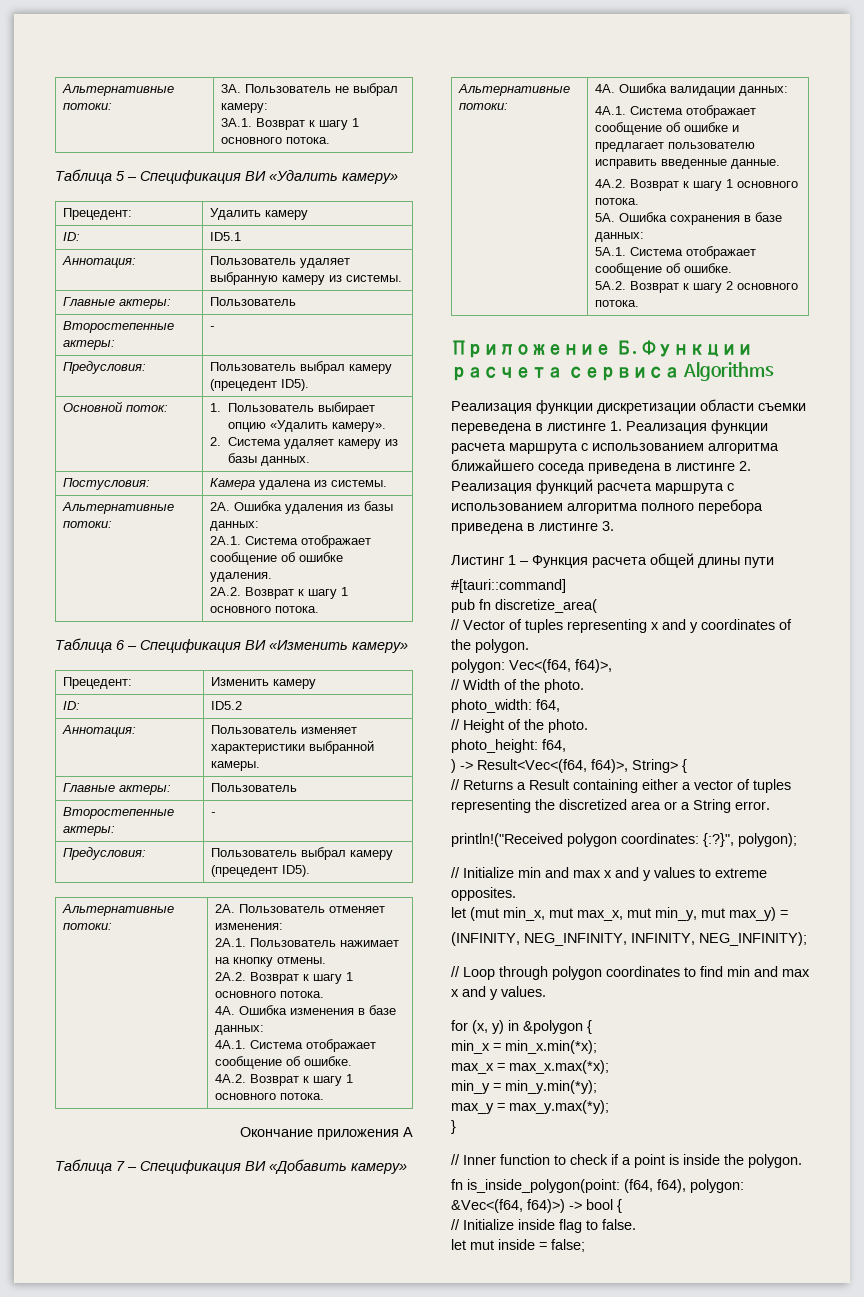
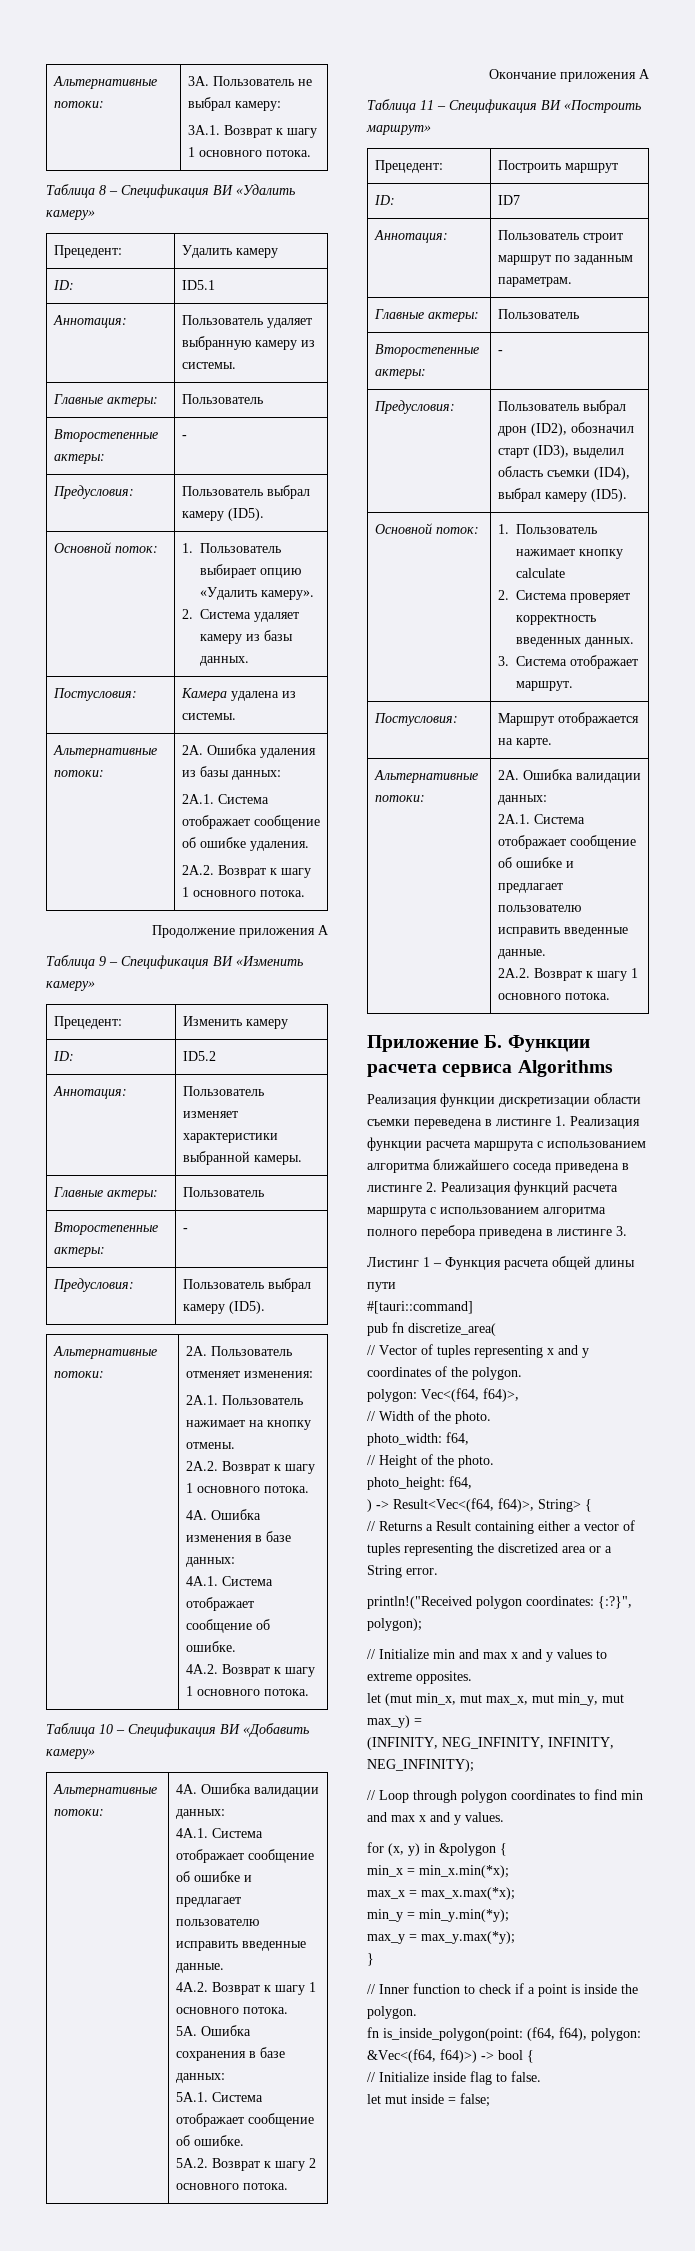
[116,171,125,181] 5 -> [99,185,106,195] 8
[210,379,310,391] (прецедент ID5). -> [227,508,264,521] (ID5).
[55,638,125,653] // Таблица 6 -> [152,925,329,938] [46,955,106,969] // Продолжение приложения А // Таблица 9
[211,865,311,877] (прецедент ID5). -> [228,1301,265,1314] (ID5).
[240,1127,413,1140] [55,1159,125,1174] // Окончание приложения А // Таблица 7 -> [46,1723,113,1737] // Таблица 10
(640, 303) none -> [489,69,650,82] [367,99,641,113] [366,125,431,135] [374,160,443,173] [497,160,618,173] [373,195,395,205] [497,195,520,205] [373,230,448,243] [497,230,623,243] [497,255,633,265] [497,277,572,287] [373,309,479,322] [497,309,579,319] [374,344,479,357] [374,369,426,379] [497,350,503,354] [373,400,455,414] [497,400,626,414] [497,422,634,436] [497,445,624,458] [497,466,630,480] [497,488,627,502] [374,523,479,534] [497,524,597,534] [515,549,623,559] [515,568,565,578] [497,590,630,603] [515,615,596,625] [515,637,634,647] [497,655,638,669] [515,681,573,691] [373,713,458,726] [497,712,639,726] [497,738,552,748] [373,770,478,783] [374,795,425,802] [497,769,641,783] [497,795,547,805] [497,814,585,824] [497,835,636,849] [497,857,574,868] [497,883,563,893] [497,905,581,912] [497,927,628,937] [497,949,546,959] [497,968,638,981] [497,993,610,1000] // Окончание приложения А // Таблица 11 – Спецификация ВИ «Построить маршрут» // Прецедент: | Построить маршрут // ID: | ID7 // Аннотация: | Пользователь строит маршрут по заданным параметрам. // Главные актеры: | Пользователь // Второстепенные актеры: | - // Предусловия: | Пользователь выбрал дрон (ID2), обозначил старт (ID3), выделил область съемки (ID4), выбрал камеру (ID5). // Основной поток: | 1. Пользователь нажимает кнопку calculate // 2. Система проверяет корректность введенных данных. // 3. Система отображает маршрут. // Постусловия: | Маршрут отображается на карте. // Альтернативные потоки: | 2А. Ошибка валидации данных: // 2А.1. Система отображает сообщение об ошибке и предлагает пользователю исправить введенные данные. // 2А.2. Возврат к шагу 1 основного потока.

